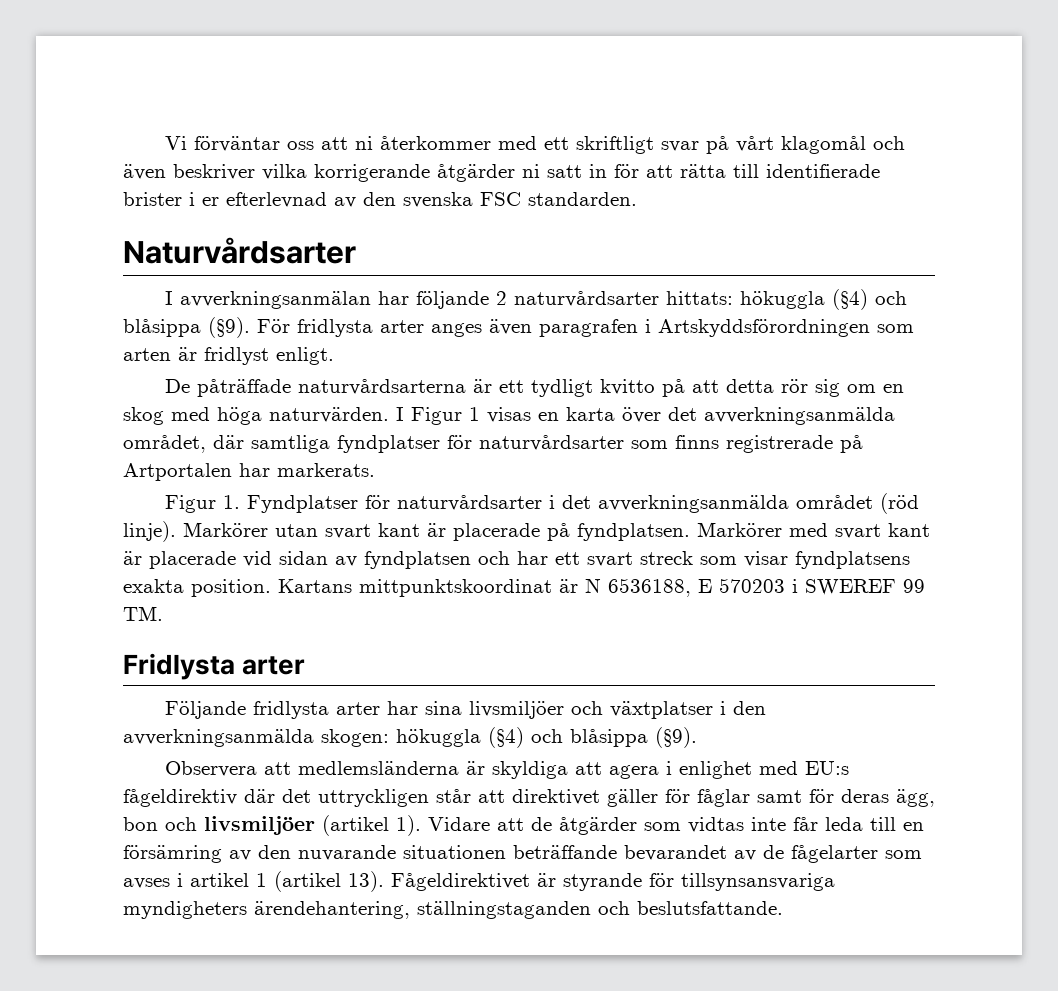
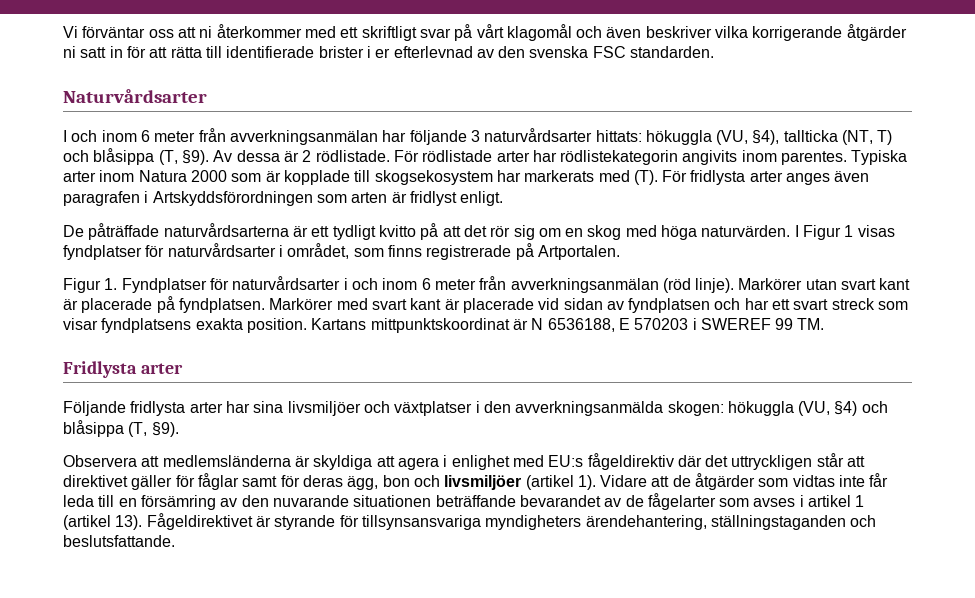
(174, 298) none -> [71,128,226,142] och inom 6 meter från
[496,291,508,305] 2 -> [470,130,480,142] 3
[832,289,908,310] [123,317,250,338] (§4) och blåsippa (§9). -> [716,130,893,145] [63,148,908,165] [63,170,658,185] (VU, §4), tallticka (NT, T) och blåsippa (T, §9). Av dessa är 2 rödlistade. För rödlistade arter har rödlistekategorin angivits inom parentes. Typiska arter inom Natura 2000 som är kopplade till skogsekosystem har markerats med (T).
[726,379,775,393] detta -> [463,225,487,237] det
[538,407,895,425] [123,435,330,453] en karta över det avverkningsanmälda området, där samtliga -> (895, 231) none
(624, 443) none -> [278,243,350,259] i området,
[123,463,375,481] Artportalen har markerats. -> [537,245,620,260] Artportalen.
[562,495,874,513] det avverkningsanmälda området -> [351,276,659,293] och inom 6 meter från avverkningsanmälan
[488,727,697,748] (§4) och blåsippa (§9). -> [798,401,888,416] [63,420,179,437] (VU, §4) och blåsippa (T, §9).

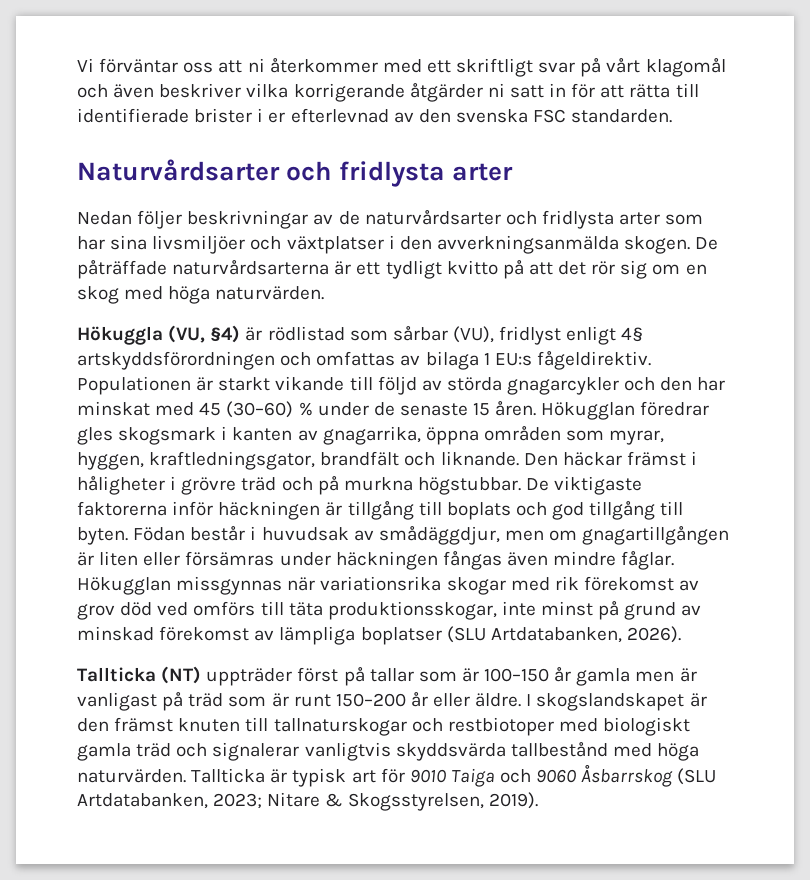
[63,128,893,145] [63,148,908,165] [63,170,870,185] [63,191,504,206] // I och inom 6 meter från avverkningsanmälan har följande 3 naturvårdsarter hittats: hökuggla (VU, §4), tallticka (NT, T) och blåsippa (T, §9). Av dessa är 2 rödlistade. För rödlistade arter har rödlistekategorin angivits inom parentes. Typiska arter inom Natura 2000 som är kopplade till skogsekosystem har markerats med (T). För fridlysta arter anges även paragrafen i Artskyddsförordningen som arten är fridlyst enligt. // -> [286,161,514,187] [77,210,704,229] [77,235,691,254] och fridlysta arter // Nedan följer beskrivningar av de naturvårdsarter och fridlysta arter som har sina livsmiljöer och växtplatser i den avverkningsanmälda skogen.
[794,225,895,240] [63,243,620,260] [63,276,911,293] [63,296,909,313] [63,318,825,333] [63,361,183,378] [63,401,888,416] [63,420,179,437] [63,453,866,470] [63,473,889,490] [63,493,865,510] [63,513,877,530] [63,535,175,547] I Figur 1 visas fyndplatser för naturvårdsarter i området, som finns registrerade på Artportalen. // Figur 1. Fyndplatser för naturvårdsarter i och inom 6 meter från avverkningsanmälan (röd linje). Markörer utan svart kant är placerade på fyndplatsen. Markörer med svart kant är placerade vid sidan av fyndplatsen och har ett svart streck som visar fyndplatsens exakta position. Kartans mittpunktskoordinat är N 6536188, E 570203 i SWEREF 99 TM. // Fridlysta arter // Följande fridlysta arter har sina livsmiljöer och växtplatser i den avverkningsanmälda skogen: hökuggla (VU, §4) och blåsippa (T, §9). // Observera att medlemsländerna är skyldiga att agera i enlighet med EU:s fågeldirektiv där det uttryckligen står att direktivet gäller för fåglar samt för deras ägg, bon och livsmiljöer (artikel 1). Vidare att de åtgärder som vidtas inte får leda till en försämring av den nuvarande situationen beträffande bevarandet av de fågelarter som avses i artikel 1 (artikel 13). Fågeldirektivet är styrande för tillsynsansvariga myndigheters ärendehantering, ställningstaganden och beslutsfattande. -> [77,325,644,345] [77,351,651,370] [77,376,726,395] [77,401,710,420] [77,426,665,445] [77,451,698,470] [77,476,643,495] [77,501,684,520] [77,526,730,545] [77,551,675,570] [77,576,700,595] [77,601,702,620] [77,626,681,645] [77,666,697,686] [77,692,707,711] [77,717,691,736] [77,742,700,761] [77,764,717,787] [77,792,538,811] // Hökuggla (VU, §4) är rödlistad som sårbar (VU), fridlyst enligt 4§ artskyddsförordningen och omfattas av bilaga 1 EU:s fågeldirektiv. Populationen är starkt vikande till följd av störda gnagarcykler och den har minskat med 45 (30–60) % under de senaste 15 åren. Hökugglan föredrar gles skogsmark i kanten av gnagarrika, öppna områden som myrar, hyggen, kraftledningsgator, brandfält och liknande. Den häckar främst i håligheter i grövre träd och på murkna högstubbar. De viktigaste faktorerna inför häckningen är tillgång till boplats och god tillgång till byten. Födan består i huvudsak av smådäggdjur, men om gnagartillgången är liten eller försämras under häckningen fångas även mindre fåglar. Hökugglan missgynnas när variationsrika skogar med rik förekomst av grov död ved omförs till täta produktionsskogar, inte minst på grund av minskad förekomst av lämpliga boplatser (SLU Artdatabanken, 2026). // Tallticka (NT) uppträder först på tallar som är 100–150 år gamla men är vanligast på träd som är runt 150–200 år eller äldre. I skogslandskapet är den främst knuten till tallnaturskogar och restbiotoper med biologiskt gamla träd och signalerar vanligtvis skyddsvärda tallbestånd med höga naturvärden. Tallticka är typisk art för 9010 Taiga och 9060 Åsbarrskog (SLU Artdatabanken, 2023; Nitare & Skogsstyrelsen, 2019).

